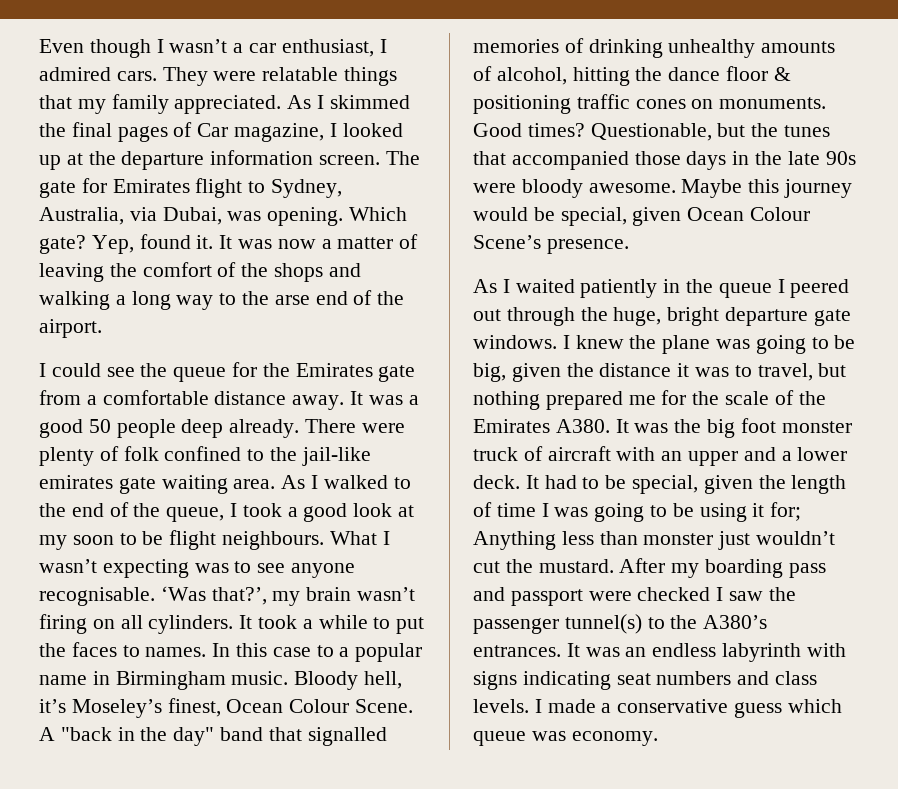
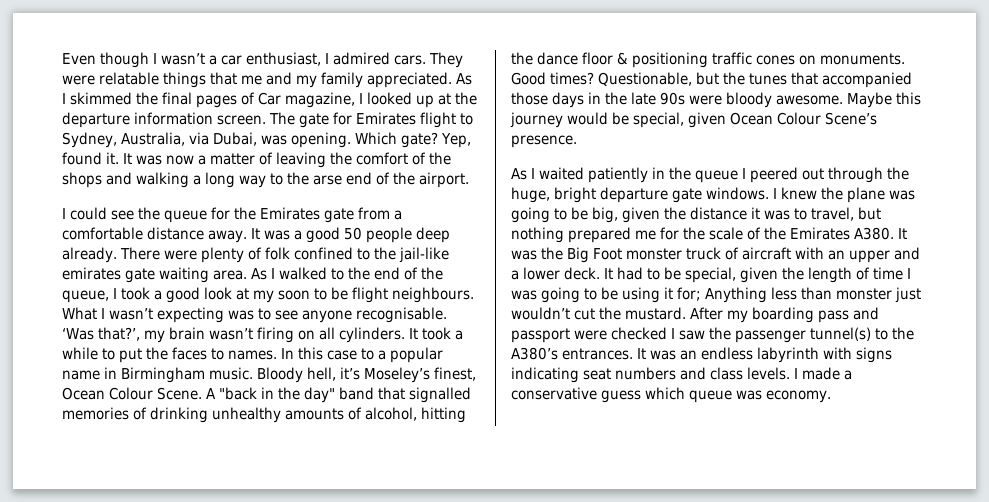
(72, 102) none -> [241,72,292,85] me and
[707,418,776,438] big foot -> [567,247,622,263] Big Foot

